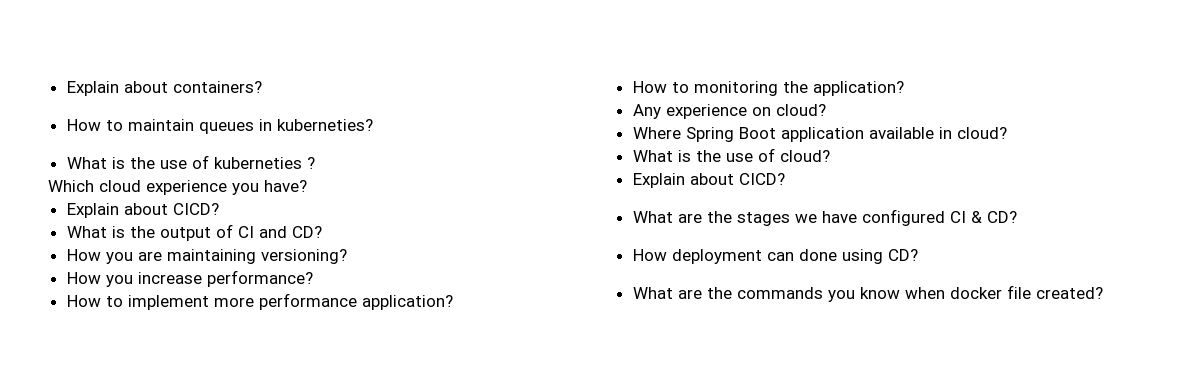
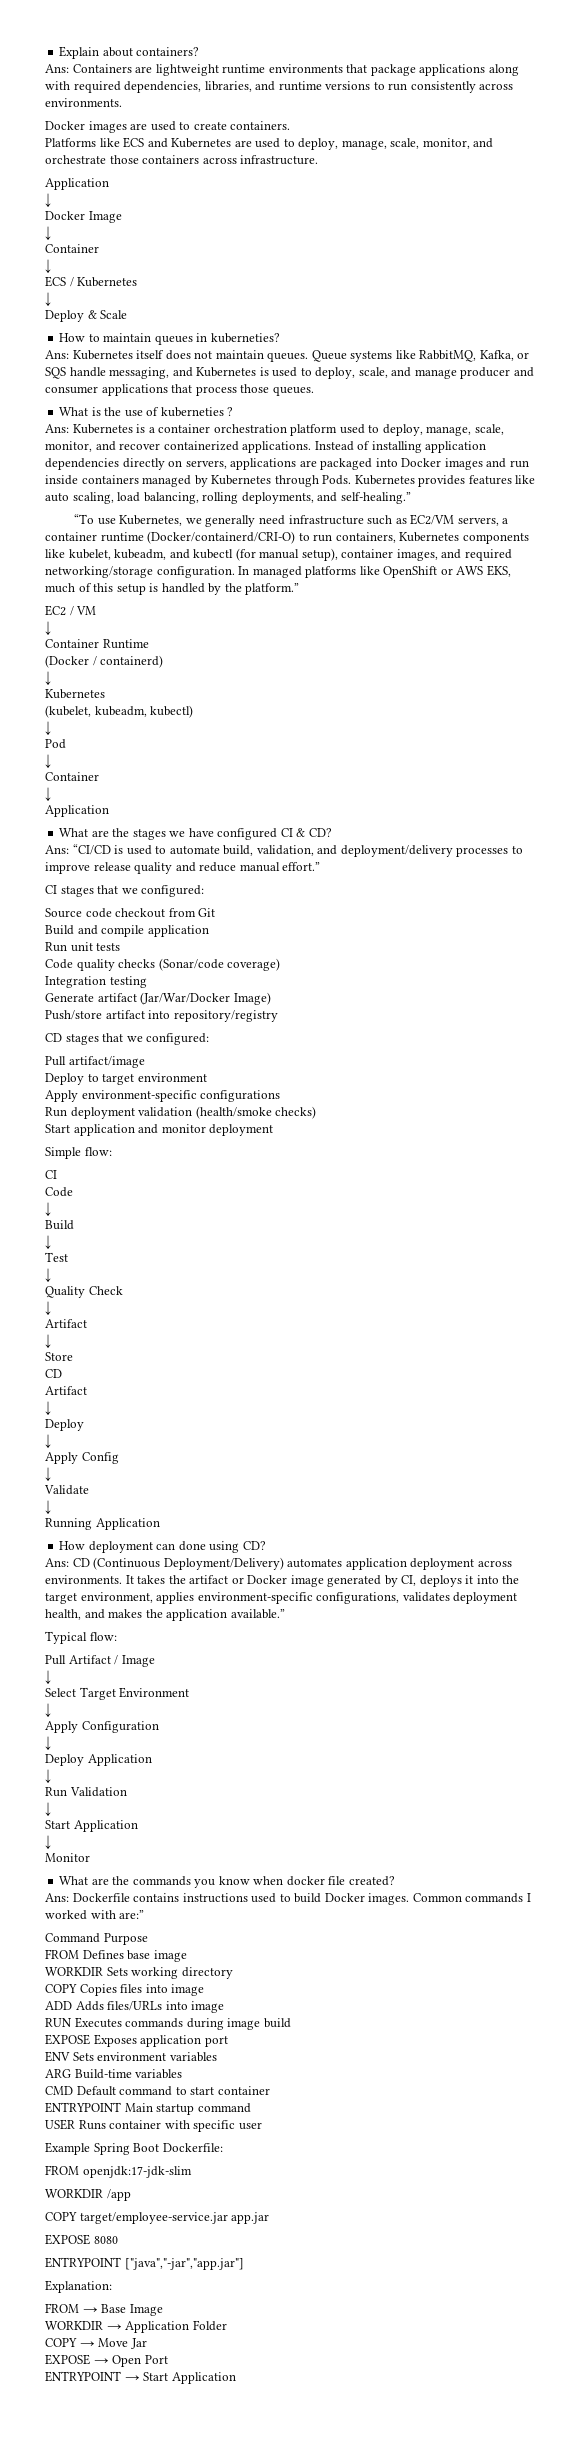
(262, 87) none -> [45,64,519,76] [45,81,514,93] [45,98,122,107] [45,121,291,133] [45,137,494,150] [45,155,319,165] [45,178,109,190] [45,193,51,207] [45,211,122,223] [45,226,51,240] [45,244,99,253] [45,259,51,273] [45,276,138,287] [45,292,51,306] [45,310,128,322] // Ans: Containers are lightweight runtime environments that package applications along with required dependencies, libraries, and runtime versions to run consistently across environments. // Docker images are used to create containers. // Platforms like ECS and Kubernetes are used to deploy, manage, scale, monitor, and orchestrate those containers across infrastructure. // Application // ↓ // Docker Image // ↓ // Container // ↓ // ECS / Kubernetes // ↓ // Deploy & Scale
(373, 125) none -> [45,350,530,362] [45,367,534,379] [45,384,314,396] // Ans: Kubernetes itself does not maintain queues. Queue systems like RabbitMQ, Kafka, or SQS handle messaging, and Kubernetes is used to deploy, scale, and manage producer and consumer applications that process those queues.
[48,180,307,195] [66,203,219,218] [66,224,322,241] [66,249,347,264] [66,270,313,287] [66,293,453,310] [632,81,904,96] [632,104,826,119] [632,127,1007,142] [632,148,830,162] [632,173,785,188] Which cloud experience you have? // Explain about CICD? // What is the output of CI and CD? // How you are maintaining versioning? // How you increase performance? // How to implement more performance application? // How to monitoring the application? // Any experience on cloud? // Where Spring Boot application available in cloud? // What is the use of cloud? // Explain about CICD? -> [45,424,504,436] [45,441,487,453] [45,458,529,470] [45,475,536,487] [45,492,411,504] [74,514,509,527] [45,531,529,544] [45,548,512,561] [45,565,511,578] [45,583,300,595] [45,605,97,616] [45,621,51,635] [45,639,149,649] [45,655,164,668] [45,671,51,685] [45,689,105,699] [45,705,194,718] [45,721,51,735] [45,739,66,749] [45,754,51,768] [45,772,99,781] [45,787,51,801] [45,805,109,817] Ans: Kubernetes is a container orchestration platform used to deploy, manage, scale, monitor, and recover containerized applications. Instead of installing application dependencies directly on servers, applications are packaged into Docker images and run inside containers managed by Kubernetes through Pods. Kubernetes provides features like auto scaling, load balancing, rolling deployments, and self-healing.” // “To use Kubernetes, we generally need infrastructure such as EC2/VM servers, a container runtime (Docker/containerd/CRI-O) to run containers, Kubernetes components like kubelet, kubeadm, and kubectl (for manual setup), container images, and required networking/storage configuration. In managed platforms like OpenShift or AWS EKS, much of this setup is handled by the platform.” // EC2 / VM // ↓ // Container Runtime // (Docker / containerd) // ↓ // Kubernetes // (kubelet, kubeadm, kubectl) // ↓ // Pod // ↓ // Container // ↓ // Application
(1017, 217) none -> [45,844,523,857] [45,862,321,874] [45,885,205,897] [45,908,216,918] [45,925,209,937] [45,942,121,952] [45,958,281,971] [45,976,147,988] [45,992,271,1005] [45,1010,278,1022] [45,1033,210,1045] [45,1056,145,1068] [45,1073,207,1085] [45,1090,281,1102] [45,1106,317,1119] [45,1124,274,1136] [45,1147,112,1159] [45,1170,57,1179] [45,1187,73,1197] [45,1202,51,1216] [45,1220,74,1230] [45,1235,51,1249] [45,1252,68,1262] [45,1268,51,1282] [45,1286,123,1298] [45,1301,51,1315] [45,1319,87,1328] [45,1334,51,1348] [45,1352,73,1361] [45,1369,62,1378] [45,1386,87,1395] [45,1401,51,1415] [45,1419,84,1431] [45,1434,51,1448] [45,1452,119,1464] [45,1467,51,1481] [44,1485,89,1495] [45,1500,51,1514] [45,1518,160,1530] // Ans: “CI/CD is used to automate build, validation, and deployment/delivery processes to improve release quality and reduce manual effort.” // CI stages that we configured: // Source code checkout from Git // Build and compile application // Run unit tests // Code quality checks (Sonar/code coverage) // Integration testing // Generate artifact (Jar/War/Docker Image) // Push/store artifact into repository/registry // CD stages that we configured: // Pull artifact/image // Deploy to target environment // Apply environment-specific configurations // Run deployment validation (health/smoke checks) // Start application and monitor deployment // Simple flow: // CI // Code // ↓ // Build // ↓ // Test // ↓ // Quality Check // ↓ // Artifact // ↓ // Store // CD // Artifact // ↓ // Deploy // ↓ // Apply Config // ↓ // Validate // ↓ // Running Application
(918, 255) none -> [45,1557,512,1570] [45,1575,520,1587] [45,1592,518,1604] [45,1609,285,1621] [45,1631,117,1644] [45,1655,155,1667] [45,1670,51,1684] [45,1687,190,1700] [45,1703,51,1717] [45,1721,159,1733] [45,1736,51,1750] [45,1754,152,1766] [45,1769,51,1783] [45,1787,127,1797] [45,1802,51,1816] [45,1820,138,1832] [45,1835,51,1849] [45,1853,90,1862] // Ans: CD (Continuous Deployment/Delivery) automates application deployment across environments. It takes the artifact or Docker image generated by CI, deploys it into the target environment, applies environment-specific configurations, validates deployment health, and makes the application available.” // Typical flow: // Pull Artifact / Image // ↓ // Select Target Environment // ↓ // Apply Configuration // ↓ // Deploy Application // ↓ // Run Validation // ↓ // Start Application // ↓ // Monitor
(1103, 293) none -> [45,1893,531,1905] [45,1910,145,1920] [45,1933,148,1945] [45,1949,187,1962] [45,1967,233,1979] [45,1984,205,1996] [45,2001,225,2013] [45,2017,291,2030] [45,2034,228,2047] [45,2051,217,2062] [45,2069,183,2079] [45,2086,270,2096] [45,2102,251,2115] [45,2119,262,2132] [45,2142,223,2155] [45,2165,192,2178] [45,2189,131,2201] [45,2212,270,2224] [45,2234,118,2245] [45,2257,244,2270] [45,2280,112,2293] [45,2303,163,2316] [45,2320,227,2333] [45,2338,147,2349] [45,2354,168,2367] [45,2371,236,2384] // Ans: Dockerfile contains instructions used to build Docker images. Common commands I worked with are:” // Command Purpose // FROM Defines base image // WORKDIR Sets working directory // COPY Copies files into image // ADD Adds files/URLs into image // RUN Executes commands during image build // EXPOSE Exposes application port // ENV Sets environment variables // ARG Build-time variables // CMD Default command to start container // ENTRYPOINT Main startup command // USER Runs container with specific user // Example Spring Boot Dockerfile: // FROM openjdk:17-jdk-slim // WORKDIR /app // COPY target/employee-service.jar app.jar // EXPOSE 8080 // ENTRYPOINT ["java","-jar","app.jar"] // Explanation: // FROM → Base Image // WORKDIR → Application Folder // COPY → Move Jar // EXPOSE → Open Port // ENTRYPOINT → Start Application

